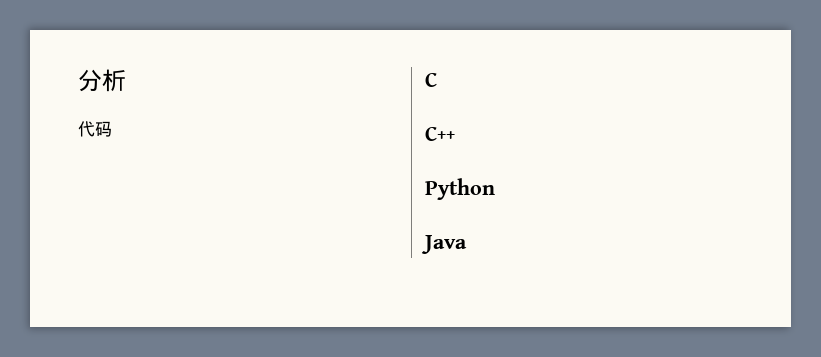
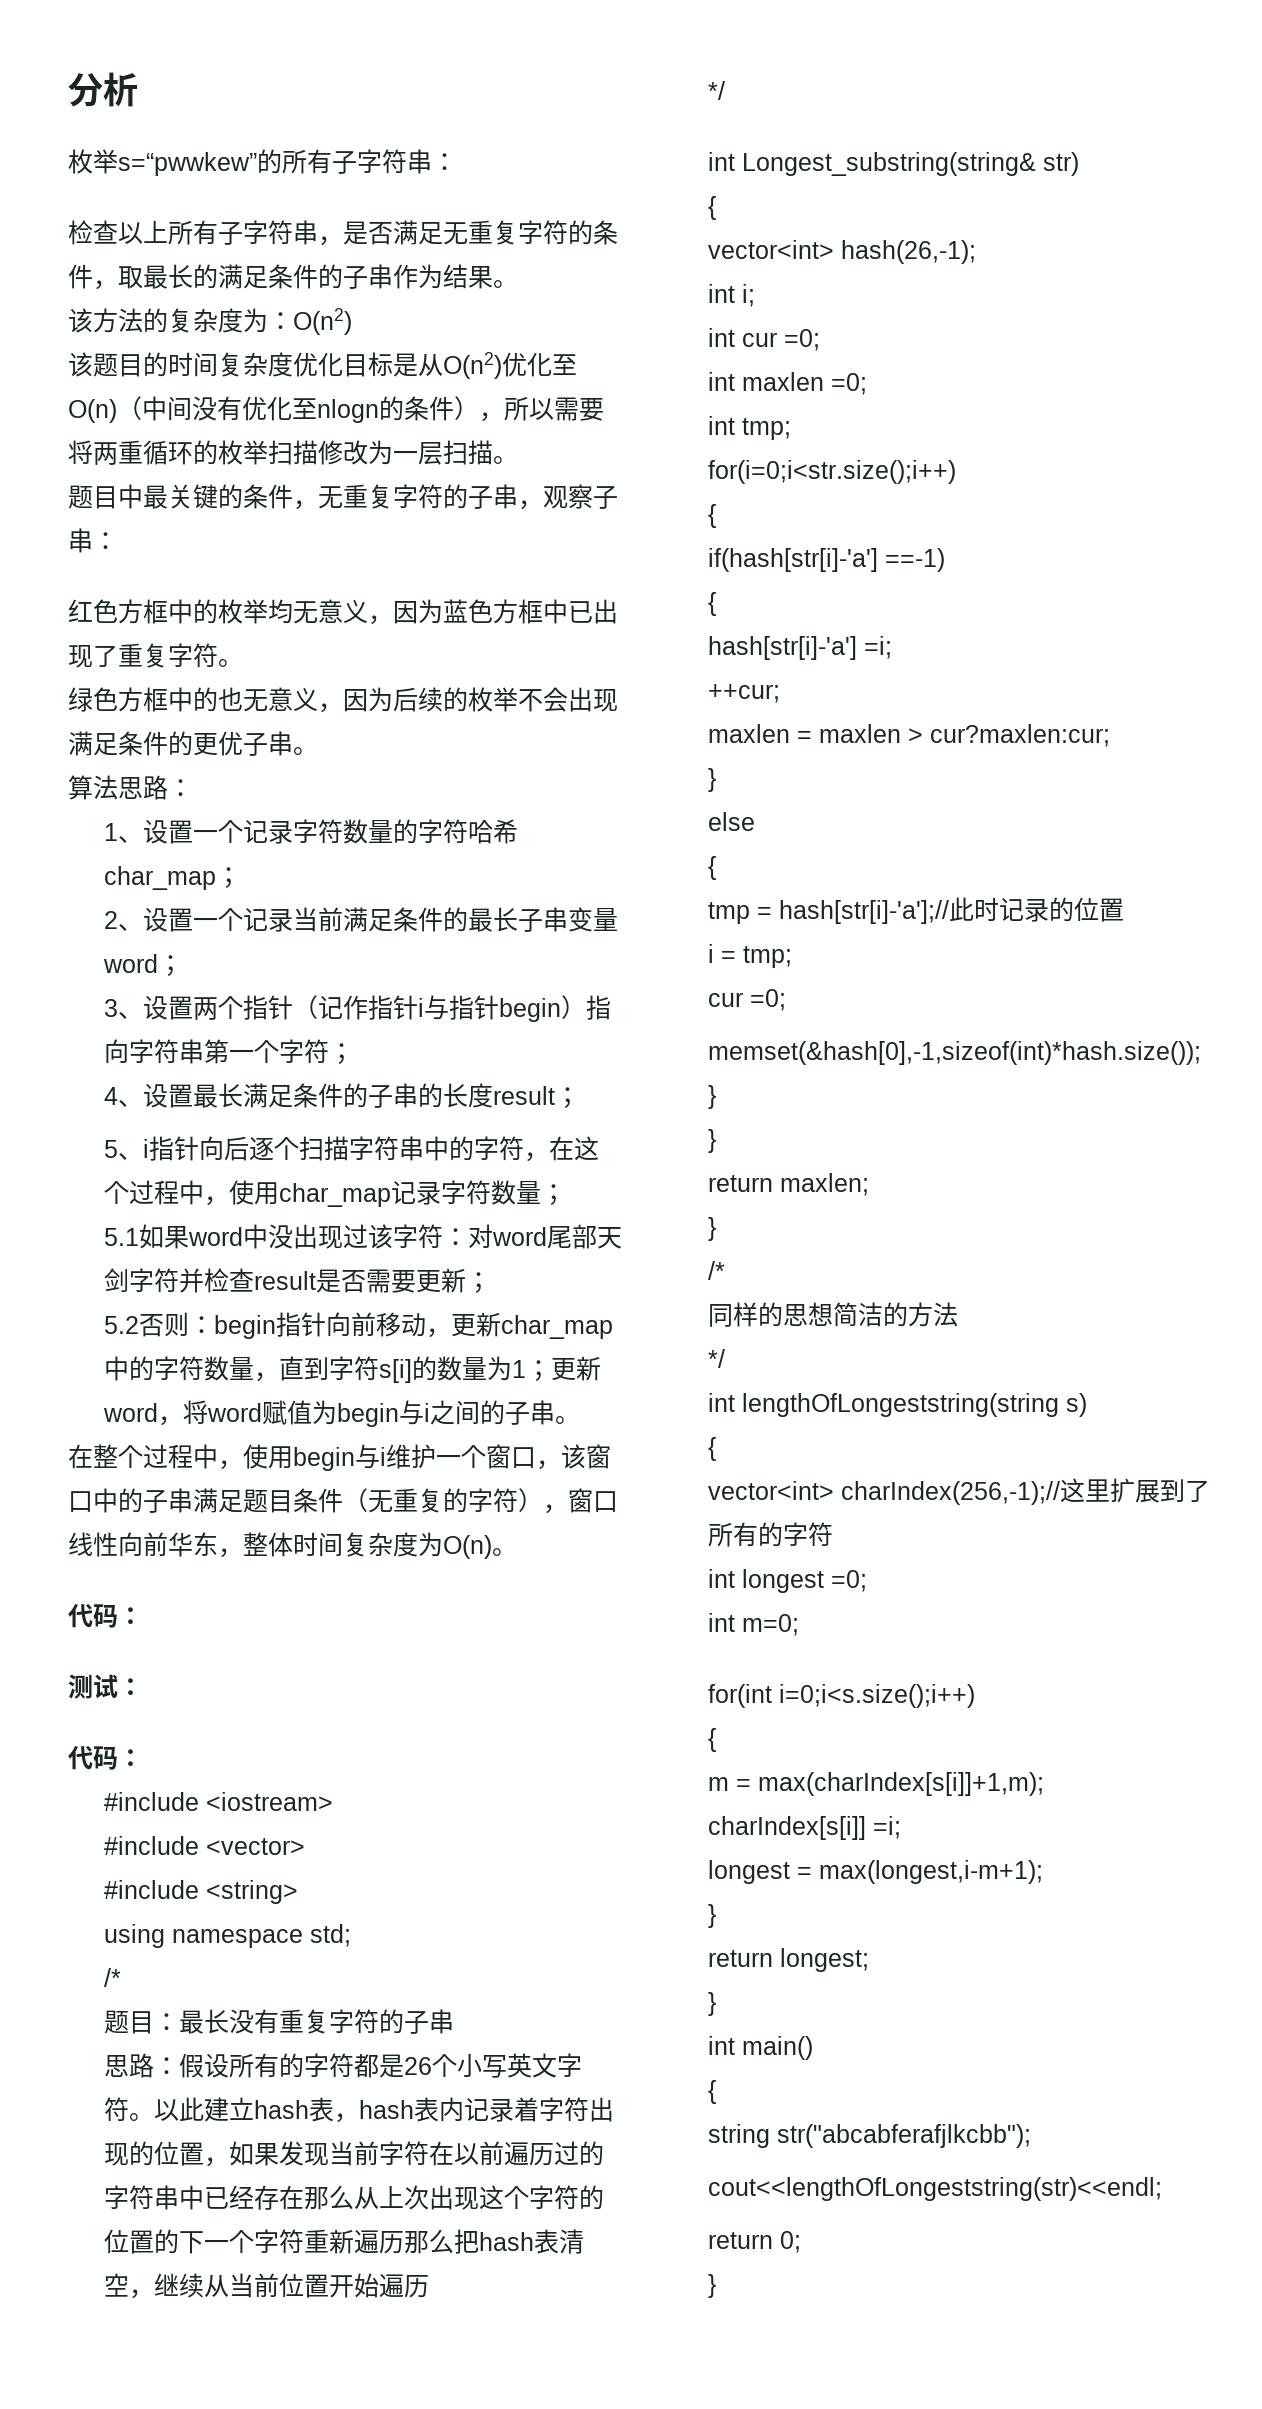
[78,121,112,137] [425,72,437,87] [425,126,455,141] [425,178,495,200] [421,235,467,254] 代码 // C // C++ // Python // Java -> [68,149,457,176] [68,220,618,246] [68,264,518,290] [68,308,352,335] [68,352,577,379] [68,396,604,423] [68,440,518,465] [68,484,618,510] [68,528,118,553] [68,599,618,625] [68,643,243,668] [68,687,618,713] [68,731,318,756] [68,775,193,800] [104,819,519,844] [104,866,242,890] [104,907,619,932] [103,954,184,977] [104,995,612,1022] [104,1039,355,1065] [104,1083,581,1109] [104,1136,600,1162] [104,1180,567,1207] [104,1224,623,1249] [104,1268,492,1294] [104,1312,614,1339] [104,1356,602,1383] [103,1400,581,1427] [68,1444,611,1471] [68,1488,618,1514] [68,1532,517,1559] [68,1604,143,1628] [68,1674,143,1699] [68,1746,143,1770] [104,1792,334,1811] [104,1836,306,1855] [104,1880,299,1904] [104,1924,352,1948] [104,1968,122,1987] [104,2009,455,2034] [104,2053,583,2078] [104,2097,615,2123] [104,2141,605,2167] [104,2185,605,2210] [104,2229,585,2254] [104,2273,430,2299] [708,81,726,100] [708,152,1080,176] [708,196,717,220] [708,240,977,264] [708,284,756,307] [708,328,821,351] [708,372,868,395] [708,416,792,440] [708,460,957,484] [708,504,717,528] [708,548,946,572] [708,592,717,616] [708,636,893,660] [708,684,781,703] [708,724,1111,747] [708,768,717,792] [708,812,756,831] [708,856,717,880] [708,897,1125,924] [708,944,793,968] [708,989,787,1011] [708,1041,1202,1065] [708,1085,717,1109] [708,1129,717,1153] [708,1173,870,1196] [708,1217,717,1241] [708,1261,726,1280] [708,1302,959,1327] [708,1349,726,1368] [708,1393,1088,1417] [708,1437,717,1461] [708,1478,1211,1505] [708,1522,834,1547] [708,1569,868,1593] [708,1613,800,1636] [708,1684,976,1708] [708,1728,717,1752] [708,1772,1045,1796] [708,1816,902,1840] [708,1860,1044,1884] [708,1904,717,1928] [708,1948,870,1972] [708,1992,717,2016] [708,2036,814,2060] [708,2080,717,2104] [708,2124,1032,2148] [708,2177,1163,2201] [708,2231,802,2253] [708,2274,717,2298] 枚举s=“pwwkew”的所有子字符串： // 检查以上所有子字符串，是否满足无重复字符的条件，取最长的满足条件的子串作为结果。 // 该方法的复杂度为：O(n2) // 该题目的时间复杂度优化目标是从O(n2)优化至O(n)（中间没有优化至nlogn的条件），所以需要将两重循环的枚举扫描修改为一层扫描。 // 题目中最关键的条件，无重复字符的子串，观察子串： // 红色方框中的枚举均无意义，因为蓝色方框中已出现了重复字符。 // 绿色方框中的也无意义，因为后续的枚举不会出现满足条件的更优子串。 // 算法思路： // 1、设置一个记录字符数量的字符哈希char_map； // 2、设置一个记录当前满足条件的最长子串变量word； // 3、设置两个指针（记作指针i与指针begin）指向字符串第一个字符； // 4、设置最长满足条件的子串的长度result； // 5、i指针向后逐个扫描字符串中的字符，在这个过程中，使用char_map记录字符数量； // 5.1如果word中没出现过该字符：对word尾部天剑字符并检查result是否需要更新； // 5.2否则：begin指针向前移动，更新char_map中的字符数量，直到字符s[i]的数量为1；更新word，将word赋值为begin与i之间的子串。 // 在整个过程中，使用begin与i维护一个窗口，该窗口中的子串满足题目条件（无重复的字符），窗口线性向前华东，整体时间复杂度为O(n)。 // 代码： // 测试： // 代码： // #include <iostream> // #include <vector> // #include <string> // using namespace std; // /* // 题目：最长没有重复字符的子串 // 思路：假设所有的字符都是26个小写英文字符。以此建立hash表，hash表内记录着字符出现的位置，如果发现当前字符在以前遍历过的字符串中已经存在那么从上次出现这个字符的位置的下一个字符重新遍历那么把hash表清空，继续从当前位置开始遍历 // */ // int Longest_substring(string& str) // { // vector<int> hash(26,-1); // int i; // int cur =0; // int maxlen =0; // int tmp; // for(i=0;i<str.size();i++) // { // if(hash[str[i]-'a'] ==-1) // { // hash[str[i]-'a'] =i; // ++cur; // maxlen = maxlen > cur?maxlen:cur; // } // else // { // tmp = hash[str[i]-'a'];//此时记录的位置 // i = tmp; // cur =0; // memset(&hash[0],-1,sizeof(int)*hash.size()); // } // } // return maxlen; // } // /* // 同样的思想简洁的方法 // */ // int lengthOfLongeststring(string s) // { // vector<int> charIndex(256,-1);//这里扩展到了所有的字符 // int longest =0; // int m=0; // for(int i=0;i<s.size();i++) // { // m = max(charIndex[s[i]]+1,m); // charIndex[s[i]] =i; // longest = max(longest,i-m+1); // } // return longest; // } // int main() // { // string str("abcabferafjlkcbb"); // cout<<lengthOfLongeststring(str)<<endl; // return 0; // }

